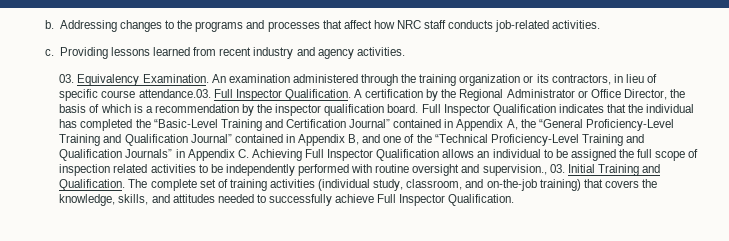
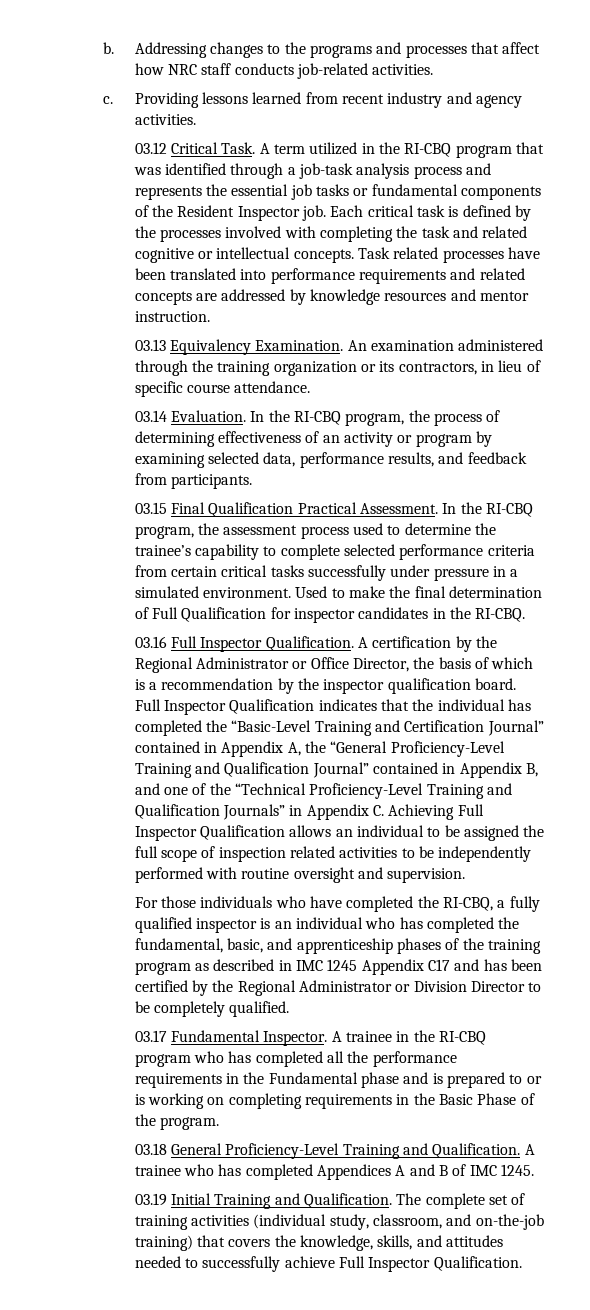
[59,74,75,83] 03. -> [134,142,544,158] [133,163,492,179] [134,184,542,200] [134,205,531,221] [134,226,528,242] [134,247,541,263] [134,268,525,284] [134,289,530,305] [134,311,210,322] [134,339,166,351] 03.12 Critical Task. A term utilized in the RI-CBQ program that was identified through a job-task analysis process and represents the essential job tasks or fundamental components of the Resident Inspector job. Each critical task is defined by the processes involved with completing the task and related cognitive or intellectual concepts. Task related processes have been translated into performance requirements and related concepts are addressed by knowledge resources and mentor instruction. // 03.13
[138,89,211,98] attendance.03. -> [234,381,311,393] [134,410,501,426] [134,431,493,447] [134,452,527,468] [134,473,253,489] [134,502,534,517] [134,523,497,539] [134,544,535,560] [134,565,519,581] [134,586,543,598] [134,607,526,623] [134,636,167,648] attendance. // 03.14 Evaluation. In the RI-CBQ program, the process of determining effectiveness of an activity or program by examining selected data, performance results, and feedback from participants. // 03.15 Final Qualification Practical Assessment. In the RI-CBQ program, the assessment process used to determine the trainee’s capability to complete selected performance criteria from certain critical tasks successfully under pressure in a simulated environment. Used to make the final determination of Full Qualification for inspector candidates in the RI-CBQ. // 03.16
[482,164,565,176] supervision., 03. -> [387,868,466,883] [134,896,540,912] [134,917,520,933] [134,938,542,954] [134,959,542,975] [134,980,542,996] [134,1001,290,1017] [134,1030,487,1046] [134,1051,457,1067] [134,1072,542,1088] [134,1093,535,1109] [134,1114,220,1130] [134,1143,535,1159] [134,1164,534,1180] [134,1193,167,1206] supervision. // For those individuals who have completed the RI-CBQ, a fully qualified inspector is an individual who has completed the fundamental, basic, and apprenticeship phases of the training program as described in IMC 1245 Appendix C17 and has been certified by the Regional Administrator or Division Director to be completely qualified. // 03.17 Fundamental Inspector. A trainee in the RI-CBQ program who has completed all the performance requirements in the Fundamental phase and is prepared to or is working on completing requirements in the Basic Phase of the program. // 03.18 General Proficiency-Level Training and Qualification. A trainee who has completed Appendices A and B of IMC 1245. // 03.19

